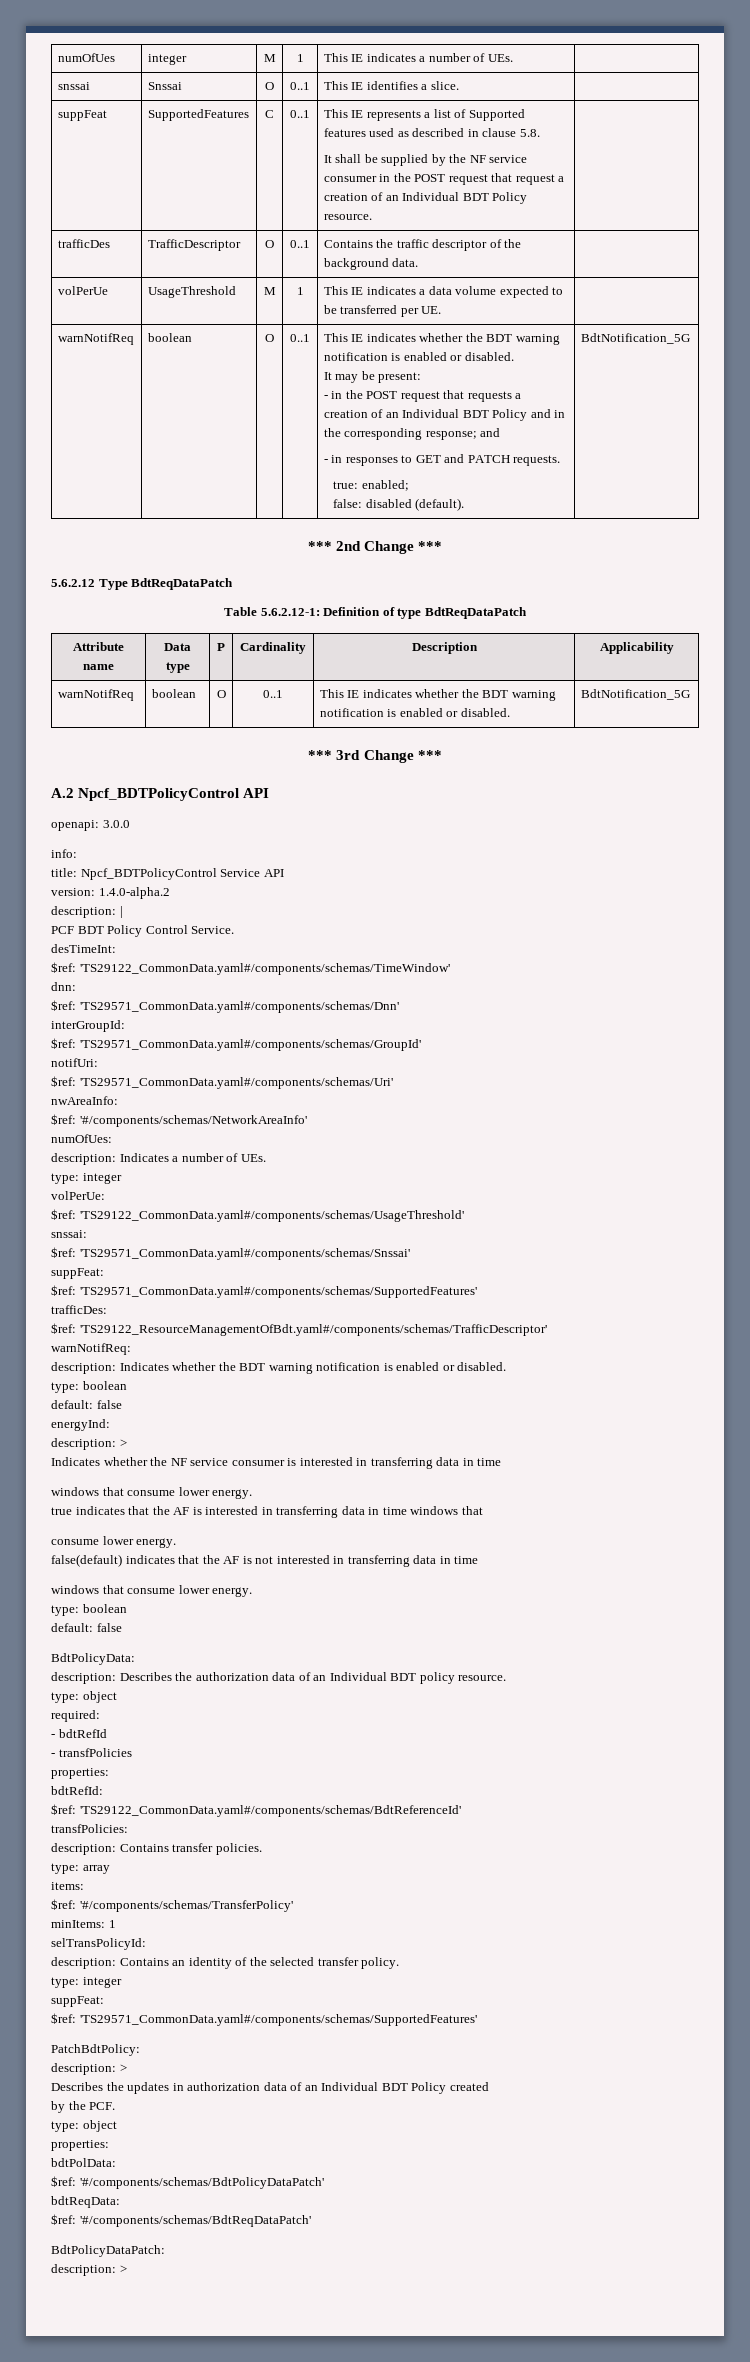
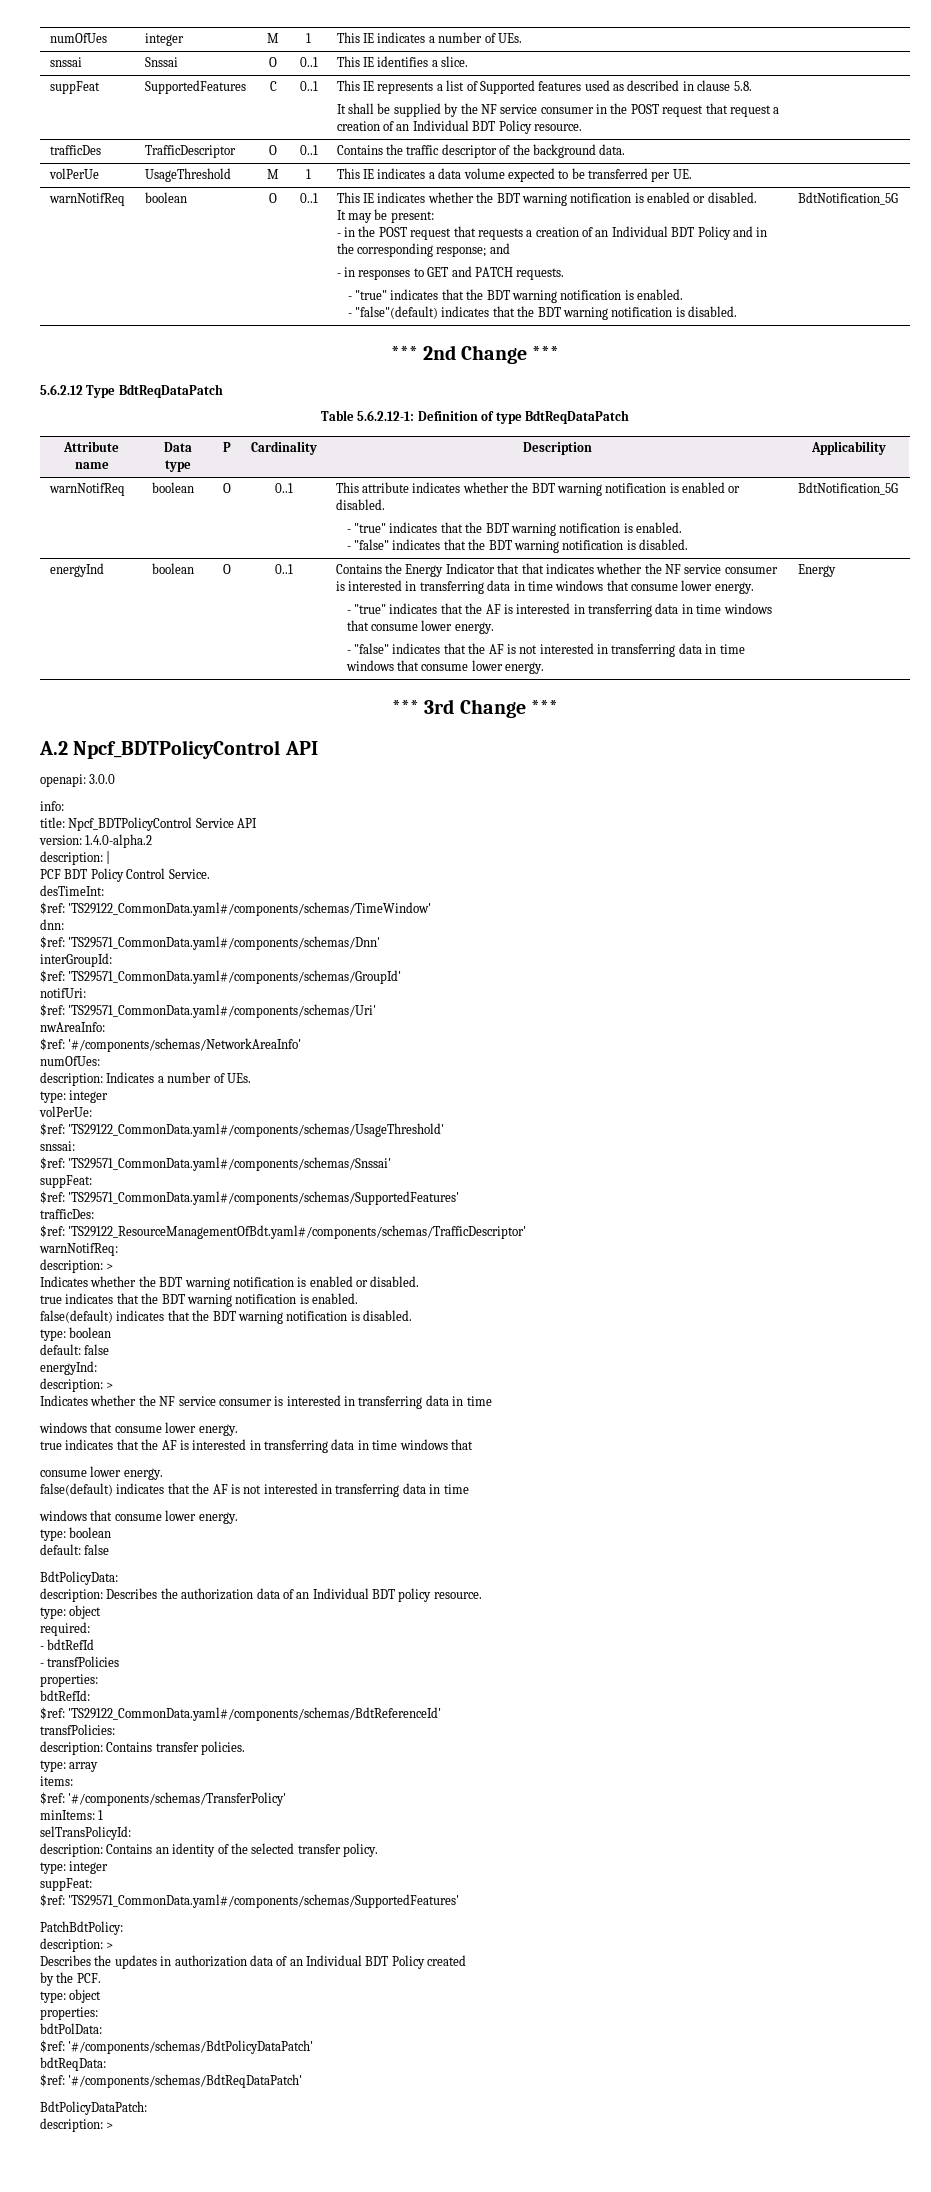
[333,480,409,491] [333,498,465,511] true: enabled; // false: disabled (default). -> [347,289,684,303] [347,306,738,320] - "true" indicates that the BDT warning notification is enabled. // - "false"(default) indicates that the BDT warning notification is disabled.
[347,690,360,698] IE -> [362,482,410,493] attribute
[580,689,690,700] | BdtNotification_5G -> [346,522,683,536] [346,539,689,553] [797,482,898,495] [49,563,104,577] [151,563,194,574] [222,564,231,574] [274,564,293,574] [335,563,778,577] [335,580,754,594] [346,603,772,617] [346,620,494,634] [346,643,745,657] [345,660,545,674] [797,564,836,577] // - "true" indicates that the BDT warning notification is enabled. // - "false" indicates that the BDT warning notification is disabled. | BdtNotification_5G // energyInd | boolean | O | 0..1 | Contains the Energy Indicator that that indicates whether the NF service consumer is interested in transferring data in time windows that consume lower energy. // - "true" indicates that the AF is interested in transferring data in time windows that consume lower energy. // - "false" indicates that the AF is not interested in transferring data in time windows that consume lower energy. | Energy
(116, 1368) none -> [106,1263,114,1270] > //
(507, 1366) none -> [40,1293,358,1307] [40,1310,412,1324] // true indicates that the BDT warning notification is enabled. // false(default) indicates that the BDT warning notification is disabled.

